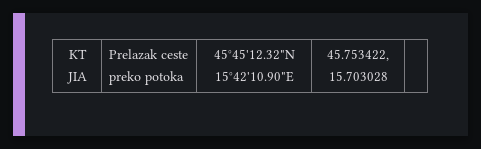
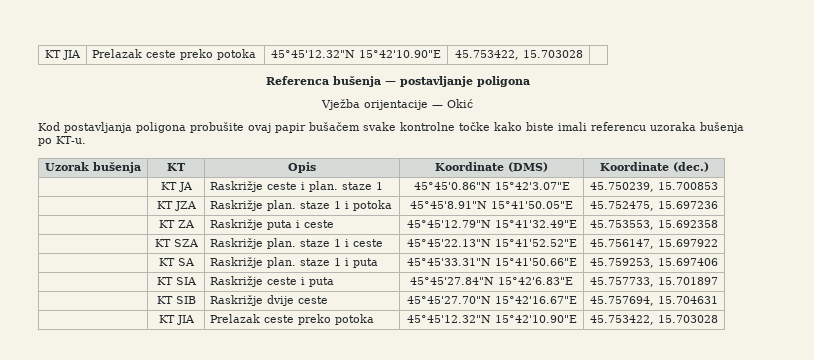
(388, 76) none -> [265,76,530,87] [321,99,473,110] [38,122,744,133] [38,136,86,146] [45,162,141,173] [167,163,186,171] [288,162,316,173] [435,162,548,172] [599,162,709,172] [160,182,193,192] [210,181,384,192] [413,182,570,190] [590,182,718,192] [156,201,197,211] [210,200,393,211] [410,201,573,209] [590,201,718,211] [158,220,195,228] [210,219,335,230] [406,220,577,228] [590,220,718,230] [154,239,199,247] [210,238,384,249] [406,239,577,247] [590,239,718,249] [158,258,195,266] [210,257,379,268] [406,258,577,266] [590,258,718,268] [156,277,197,285] [210,276,335,287] [410,277,573,285] [590,277,718,287] [156,296,196,304] [210,295,329,306] [406,296,577,304] [590,296,718,306] [158,315,195,325] [210,314,375,325] [406,315,577,323] [590,315,718,325] // Referenca bušenja — postavljanje poligona // Vježba orijentacije — Okić // Kod postavljanja poligona probušite ovaj papir bušačem svake kontrolne točke kako biste imali referencu uzoraka bušenja po KT-u. // Uzorak bušenja | KT | Opis | Koordinate (DMS) | Koordinate (dec.) // | KT JA | Raskrižje ceste i plan. staze 1 | 45°45'0.86"N 15°42'3.07"E | 45.750239, 15.700853 // | KT JZA | Raskrižje plan. staze 1 i potoka | 45°45'8.91"N 15°41'50.05"E | 45.752475, 15.697236 // | KT ZA | Raskrižje puta i ceste | 45°45'12.79"N 15°41'32.49"E | 45.753553, 15.692358 // | KT SZA | Raskrižje plan. staze 1 i ceste | 45°45'22.13"N 15°41'52.52"E | 45.756147, 15.697922 // | KT SA | Raskrižje plan. staze 1 i puta | 45°45'33.31"N 15°41'50.66"E | 45.759253, 15.697406 // | KT SIA | Raskrižje ceste i puta | 45°45'27.84"N 15°42'6.83"E | 45.757733, 15.701897 // | KT SIB | Raskrižje dvije ceste | 45°45'27.70"N 15°42'16.67"E | 45.757694, 15.704631 // | KT JIA | Prelazak ceste preko potoka | 45°45'12.32"N 15°42'10.90"E | 45.753422, 15.703028

